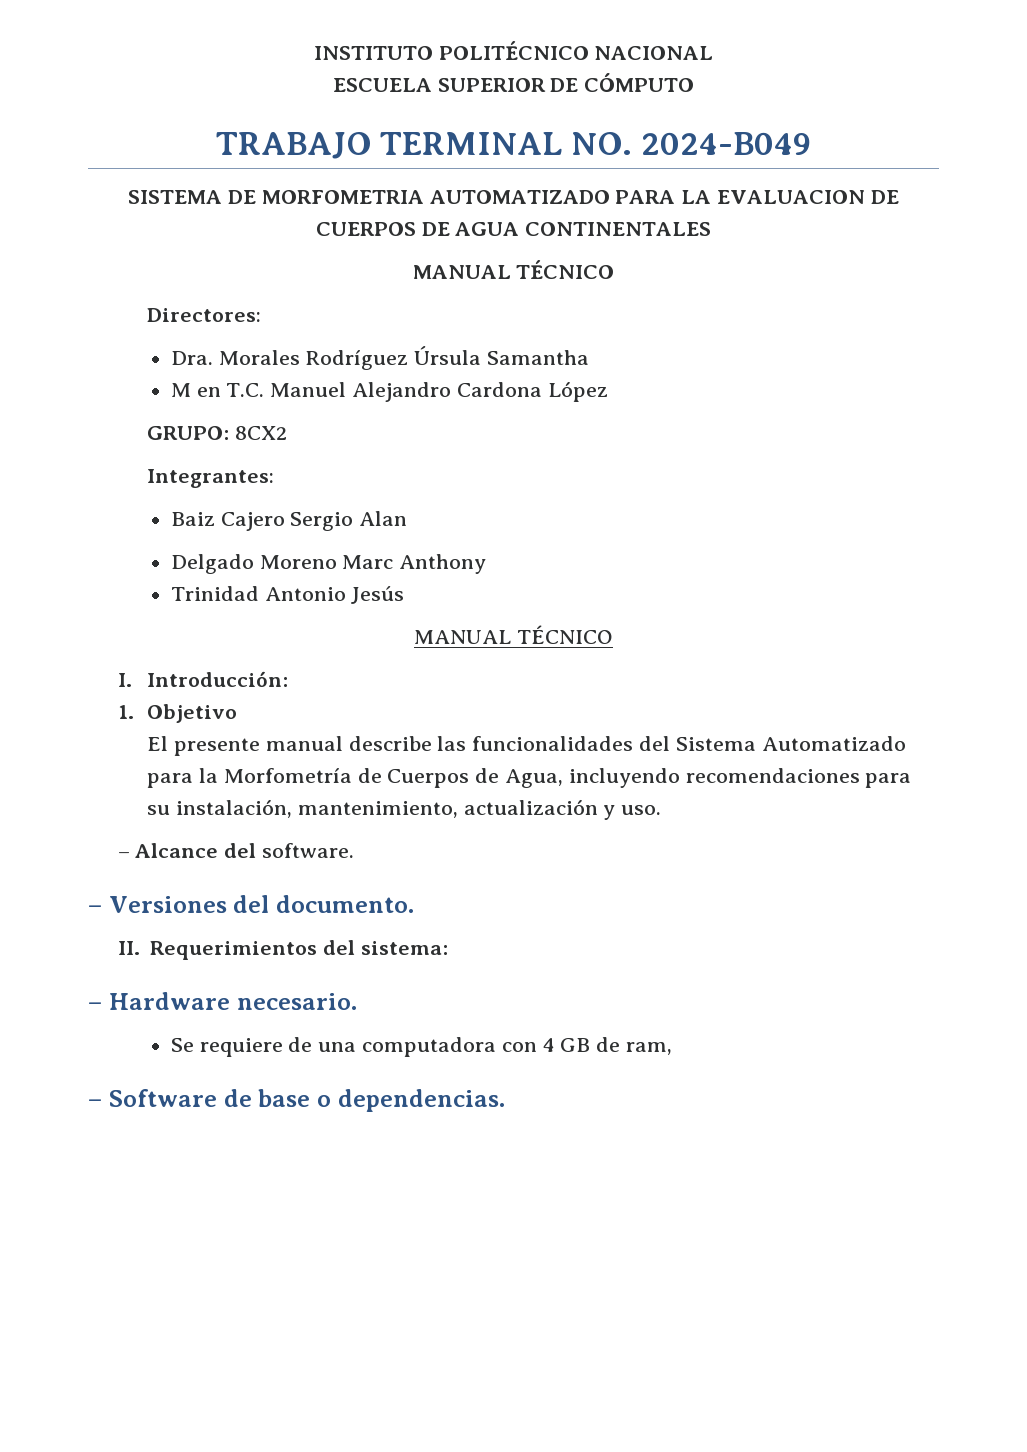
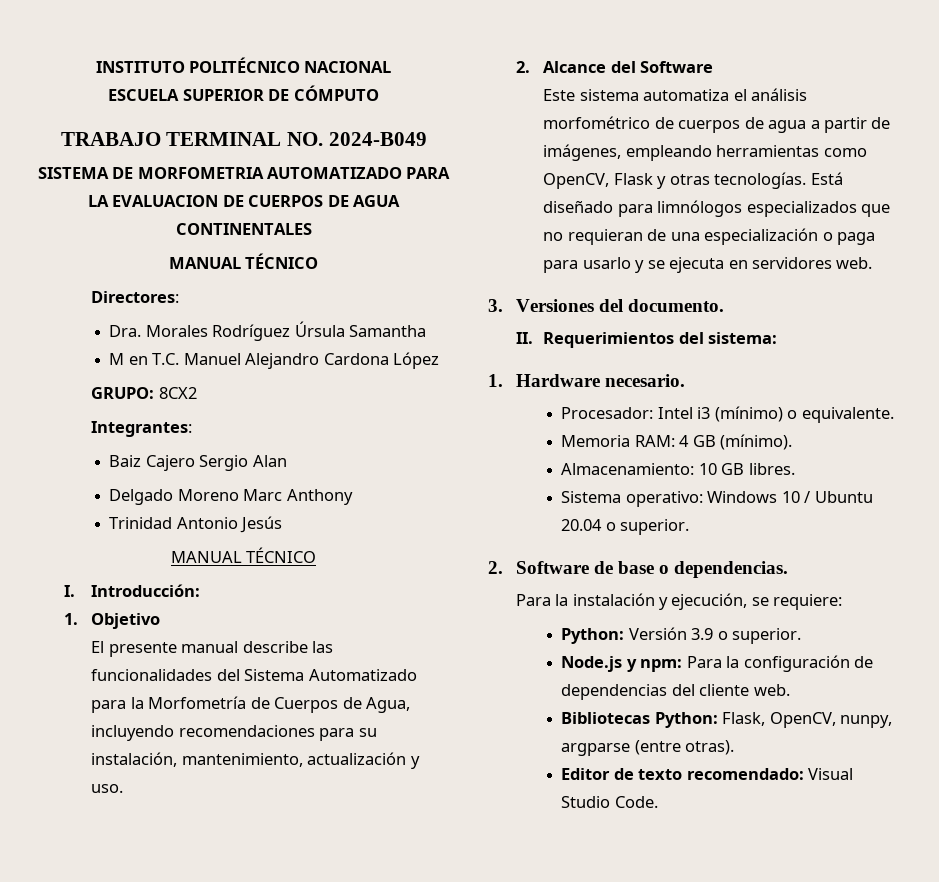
[117,852,130,858] – -> [515,61,530,73] 2.
[262,843,355,858] [88,905,102,913] software. // – -> [640,61,714,73] [543,88,808,101] [543,116,891,133] [543,144,867,161] [543,172,843,189] [543,200,891,217] [543,228,875,245] [543,257,873,273] [488,299,503,312] Software // Este sistema automatiza el análisis morfométrico de cuerpos de agua a partir de imágenes, empleando herramientas como OpenCV, Flask y otras tecnologías. Está diseñado para limnólogos especializados que no requieran de una especialización o paga para usarlo y se ejecuta en servidores web. // 3.
[88,1002,102,1010] – -> [488,374,503,387] 1.
[170,1037,673,1057] [88,1099,102,1107] Se requiere de una computadora con 4 GB de ram, // – -> [561,406,894,423] [561,434,793,450] [561,463,795,475] [561,491,873,507] [561,519,690,535] [488,561,503,574] Procesador: Intel i3 (mínimo) o equivalente. // Memoria RAM: 4 GB (mínimo). // Almacenamiento: 10 GB libres. // Sistema operativo: Windows 10 / Ubuntu 20.04 o superior. // 2.
(505, 1100) none -> [515,593,843,610] [561,627,802,644] [561,655,874,672] [561,684,790,700] [561,712,893,728] [561,740,735,756] [561,768,854,780] [561,796,658,808] // Para la instalación y ejecución, se requiere: // Python: Versión 3.9 o superior. // Node.js y npm: Para la configuración de dependencias del cliente web. // Bibliotecas Python: Flask, OpenCV, nunpy, argparse (entre otras). // Editor de texto recomendado: Visual Studio Code.

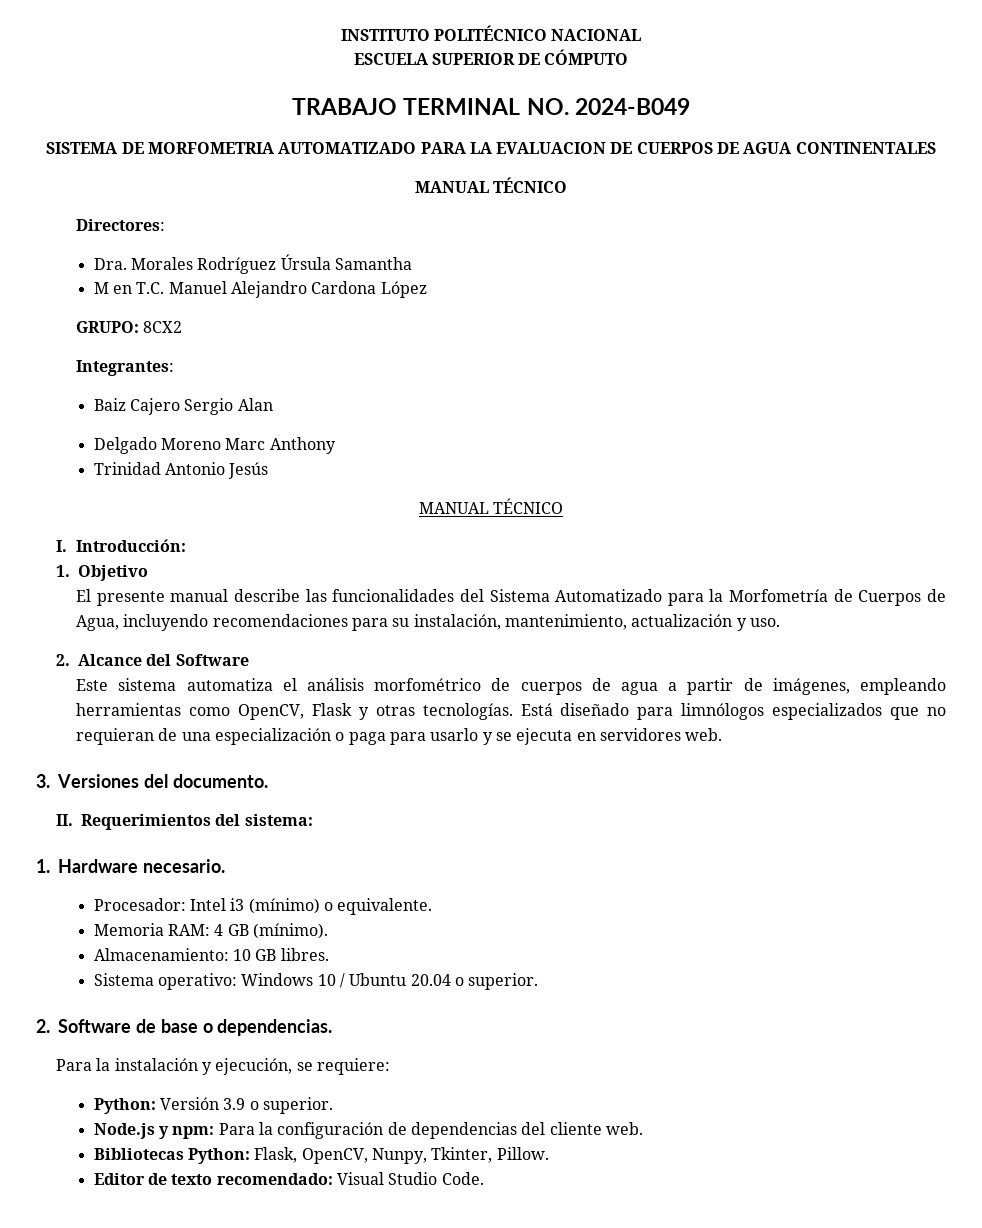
[840,715,893,728] [561,740,735,756] nunpy, argparse (entre otras). -> [371,1147,549,1164] Nunpy, Tkinter, Pillow.

